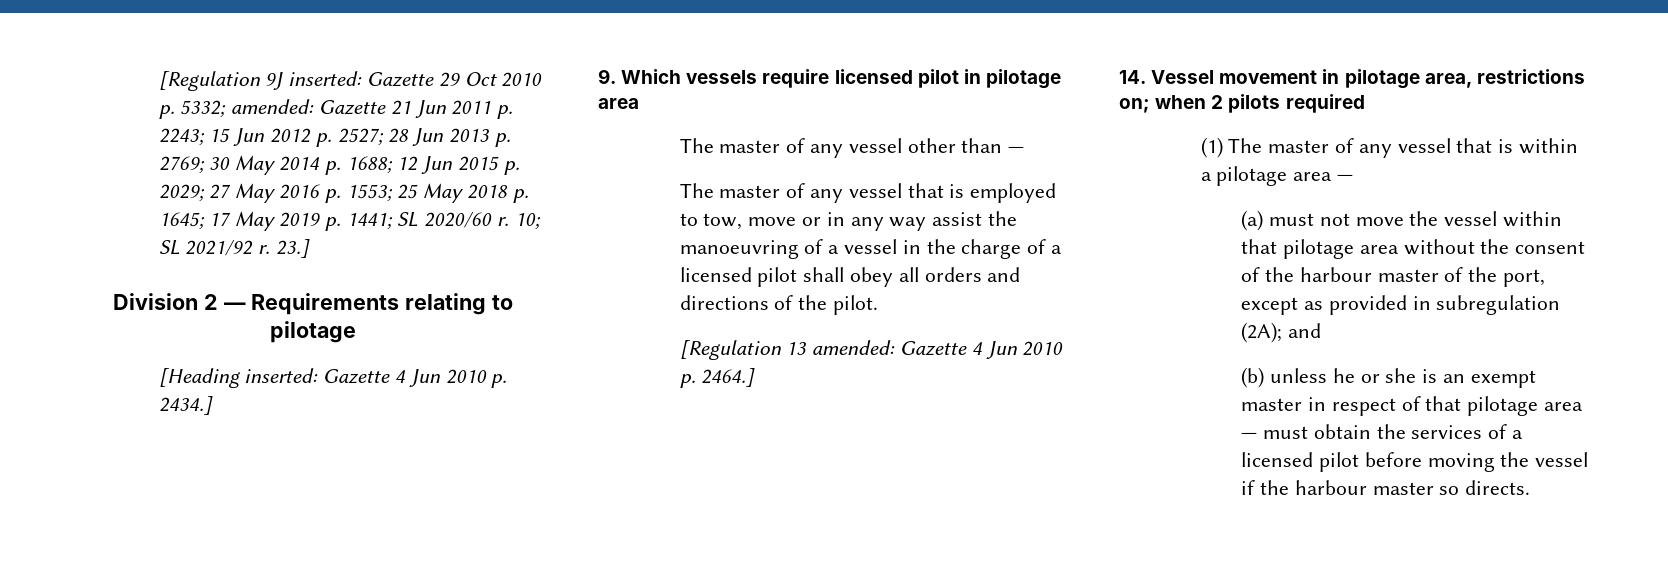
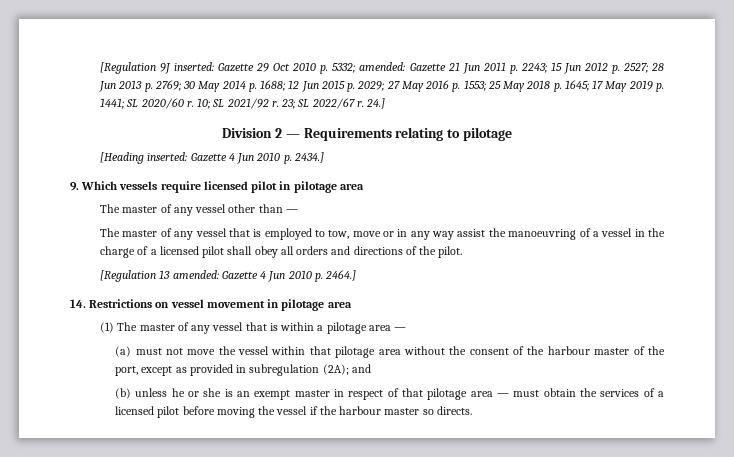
[275,239,310,258] 23.] -> [281,98,385,109] 23; SL 2022/67 r. 24.]
[1151,69,1585,89] [1119,94,1365,113] Vessel movement in pilotage area, restrictions on; when 2 pilots required -> [89,299,352,311] Restrictions on vessel movement in pilotage area

